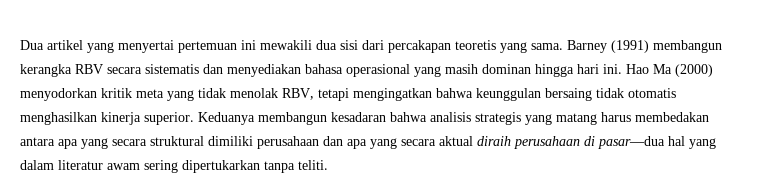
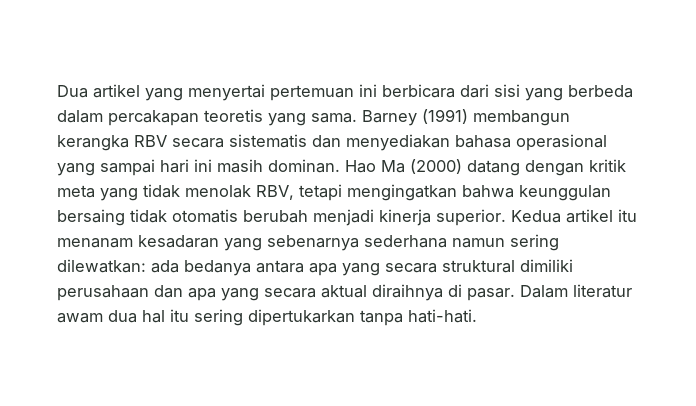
[260,40,384,50] mewakili dua sisi dari -> [382,84,633,101] [57,110,103,123] berbicara dari sisi yang berbeda dalam
[445,64,622,77] masih dominan hingga hari ini. -> [100,159,340,176] sampai hari ini masih dominan.
[20,88,97,101] menyodorkan -> [467,160,584,176] datang dengan
[20,112,709,125] menghasilkan kinerja superior. Keduanya membangun kesadaran bahwa analisis strategis yang matang harus membedakan -> [243,209,637,226] [57,234,559,251] [57,259,251,276] berubah menjadi kinerja superior. Kedua artikel itu menanam kesadaran yang sebenarnya sederhana namun sering dilewatkan: ada bedanya
[477,136,716,149] [20,160,140,170] diraih perusahaan di pasar—dua hal yang dalam literatur awam -> [372,284,632,301] [57,309,189,323] diraihnya di pasar. Dalam literatur awam dua hal itu
[298,160,328,170] teliti. -> [408,309,477,323] hati-hati.

